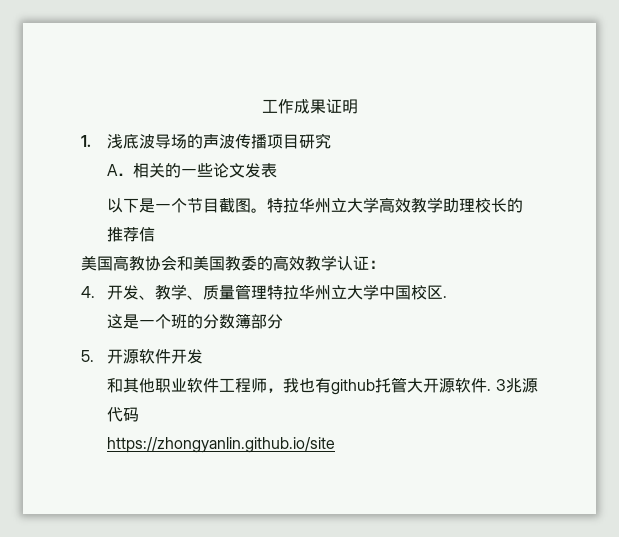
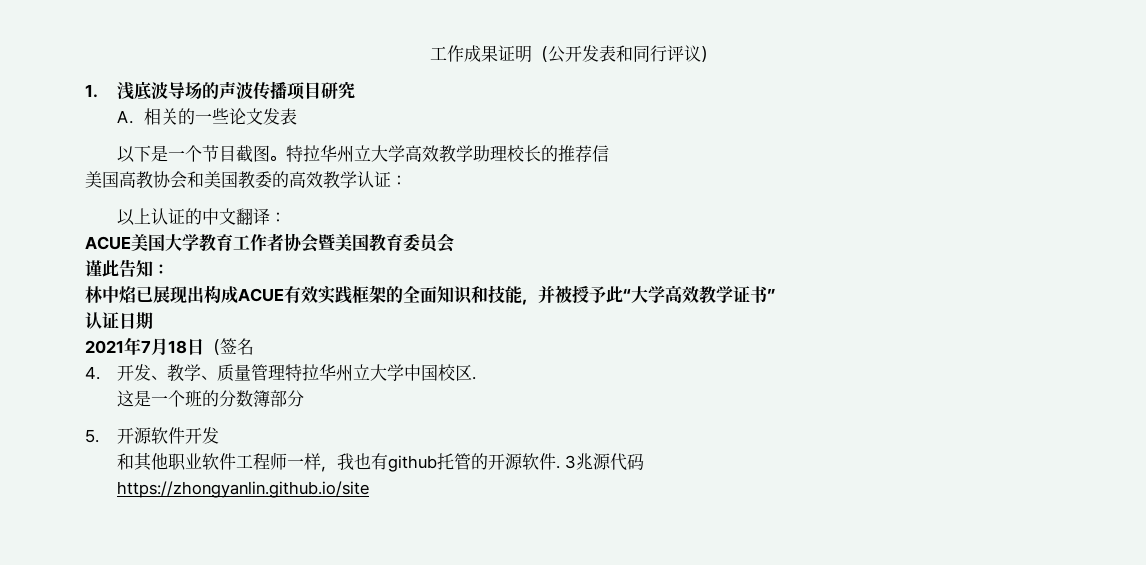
(358, 106) none -> [531,45,717,63] （公开发表和同行评议）
(385, 264) none -> [117,208,287,226] [85,233,454,253] [85,259,169,277] [85,285,775,305] [85,312,153,329] [85,337,254,356] // 以上认证的中文翻译： // ACUE美国大学教育工作者协会暨美国教育委员会 // 谨此告知： // 林中焰已展现出构成ACUE有效实践框架的全面知识和技能，并被授予此“大学高效教学证书” // 认证日期 // 2021年7月18日（签名
(268, 385) none -> [287,453,322,470] 一样
[407,378,424,393] 大 -> [471,453,489,470] 的

